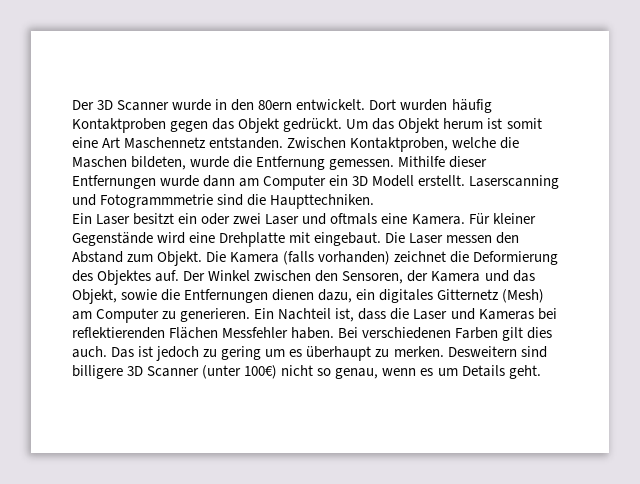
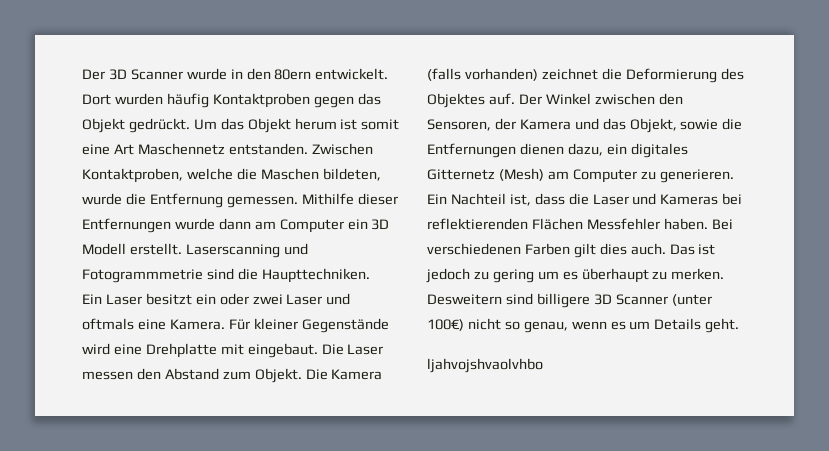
(541, 372) none -> [427,358,543,373] // ljahvojshvaolvhbo

